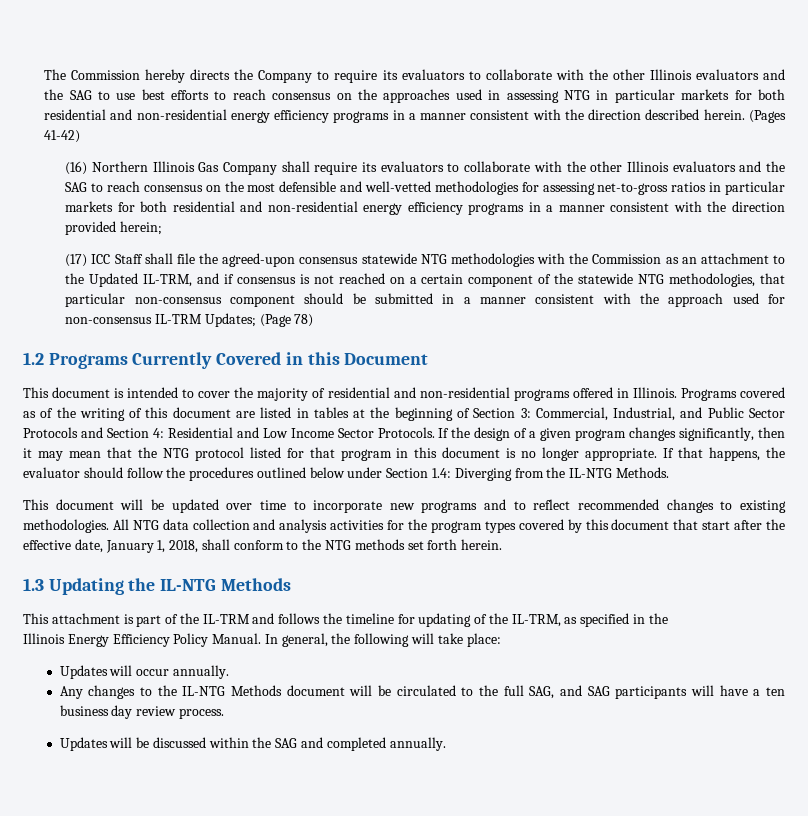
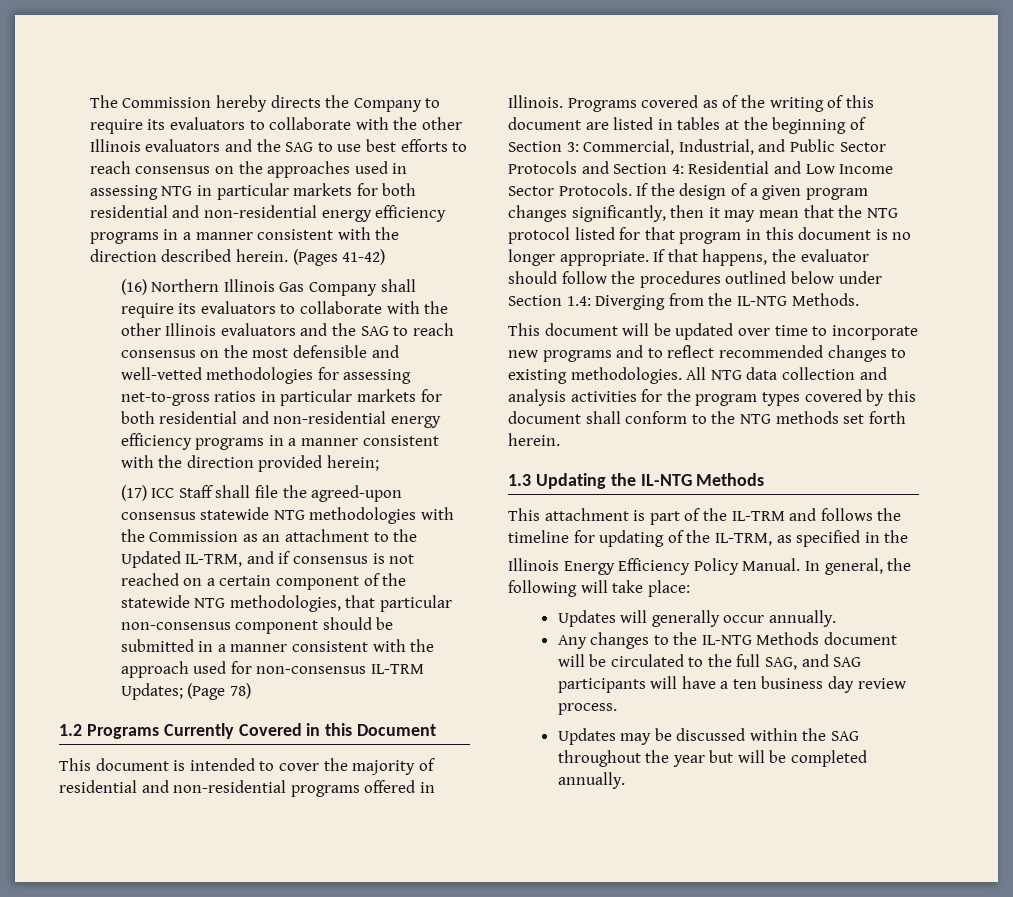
[673,519,786,530] [23,539,199,553] that start after the effective date, January 1, 2018, -> (581, 417) none
(133, 670) none -> [651,610,720,627] generally
[109,737,133,748] will -> [620,733,652,745] may
[300,737,323,748] and -> [557,750,787,767] throughout the year but will be

